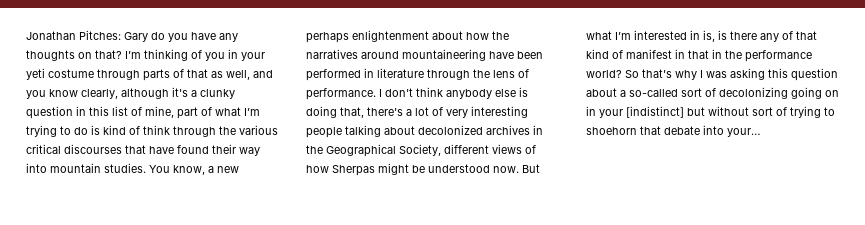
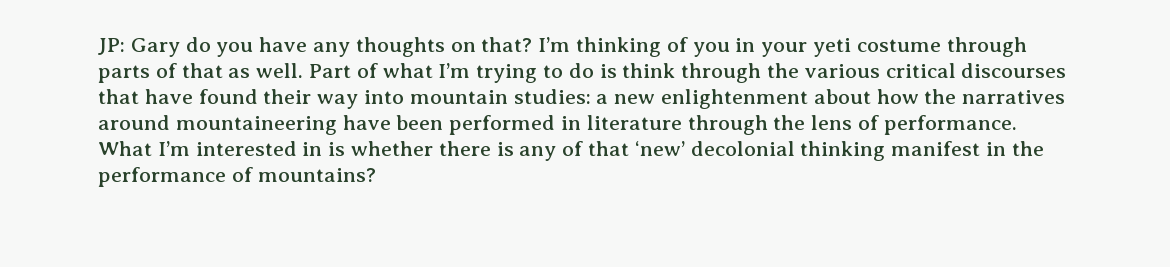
[26,30,121,40] Jonathan Pitches: -> [98,38,125,55] JP:
[226,70,273,80] [26,87,235,99] [26,106,198,119] well, and you know clearly, although it's a clunky question in this list of mine, part -> [256,63,352,78] well. Part
[103,125,140,135] kind of -> (617, 71) none
[104,163,205,175] studies. You know, -> [513,89,591,104] studies:
[306,32,349,43] perhaps -> (656, 99) none
[379,87,528,99] [306,106,528,118] [306,125,543,138] [306,144,536,157] [306,163,540,176] [586,30,817,42] [586,49,812,62] [586,68,838,81] [586,87,839,99] [586,106,835,118] [586,125,761,137] I don't think anybody else is doing that, there's a lot of very interesting people talking about decolonized archives in the Geographical Society, different views of how Sherpas might be understood now. But what I’m interested in is, is there any of that kind of manifest in that in the performance world? So that's why I was asking this question about a so-called sort of decolonizing going on in your [indistinct] but without sort of trying to shoehorn that debate into your… -> [98,141,1044,161] [98,167,376,187] What I’m interested in is whether there is any of that ‘new’ decolonial thinking manifest in the performance of mountains?

